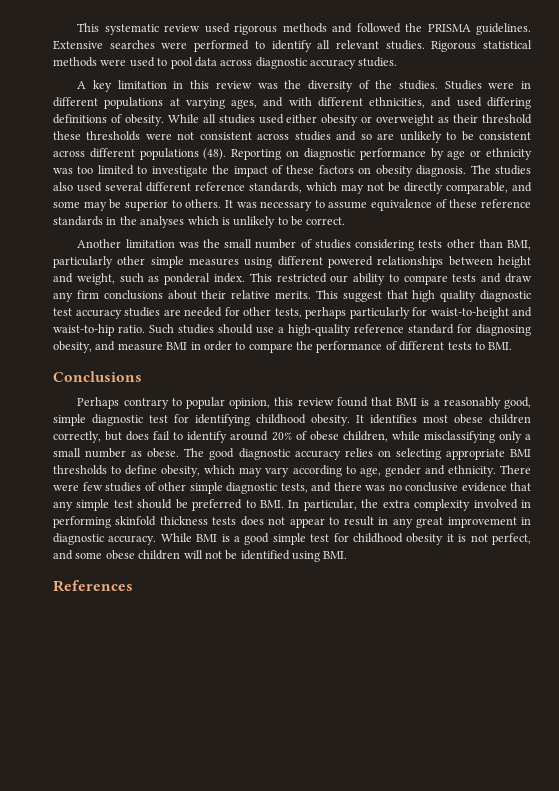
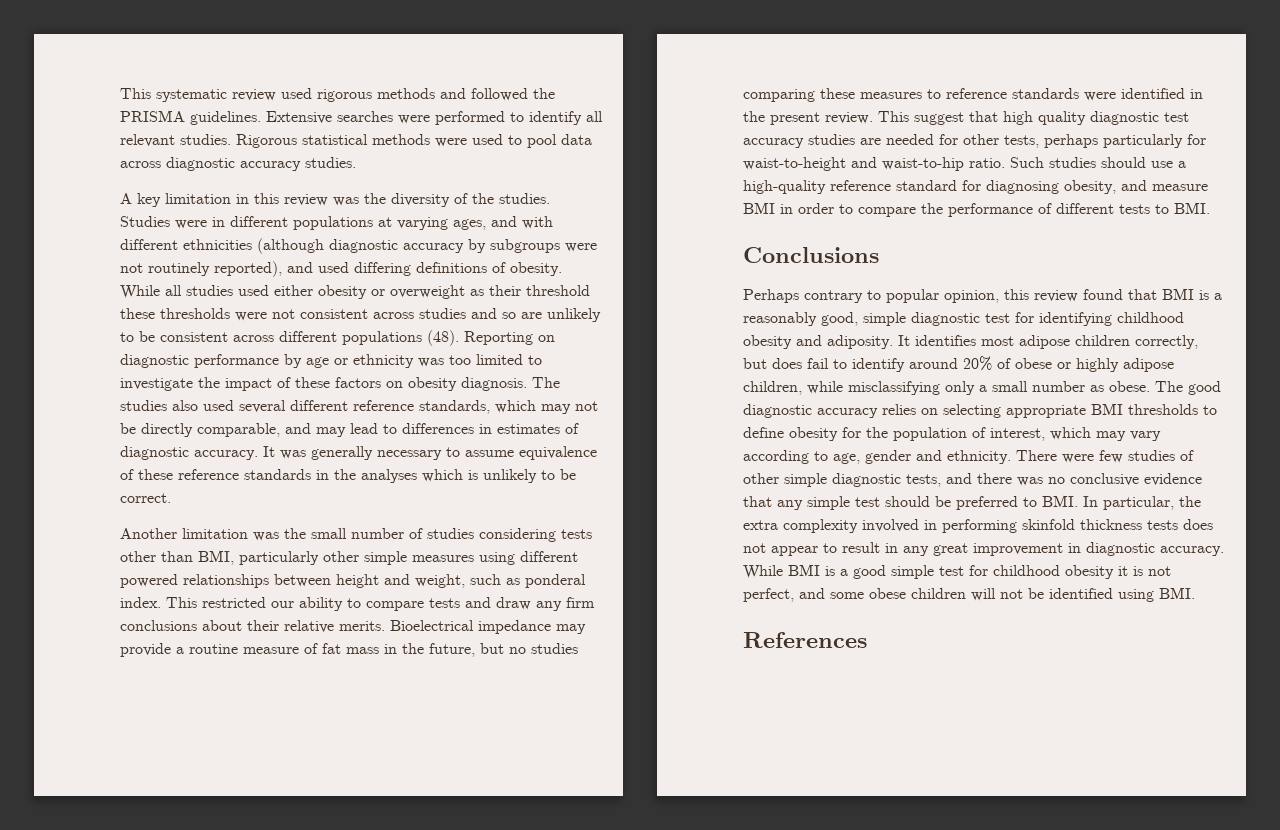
[369,97,426,108] ethnicities, -> [183,238,597,254] [120,261,282,277] ethnicities (although diagnostic accuracy by subgroups were not routinely reported),
[53,199,222,211] some may be superior to others. -> [316,423,579,437] [120,446,258,460] may lead to differences in estimates of diagnostic accuracy.
(257, 205) none -> [311,446,373,460] generally
(311, 295) none -> [390,620,586,634] [120,643,578,657] [743,88,1203,102] [743,111,873,125] Bioelectrical impedance may provide a routine measure of fat mass in the future, but no studies comparing these measures to reference standards were identified in the present review.
[311,414,350,426] obesity. -> [743,335,893,349] obesity and adiposity.
[454,414,483,424] obese -> [1019,335,1070,349] adipose
(339, 436) none -> [1057,358,1174,372] or highly adipose
[161,465,201,477] obesity, -> [789,427,1045,441] obesity for the population of interest,

